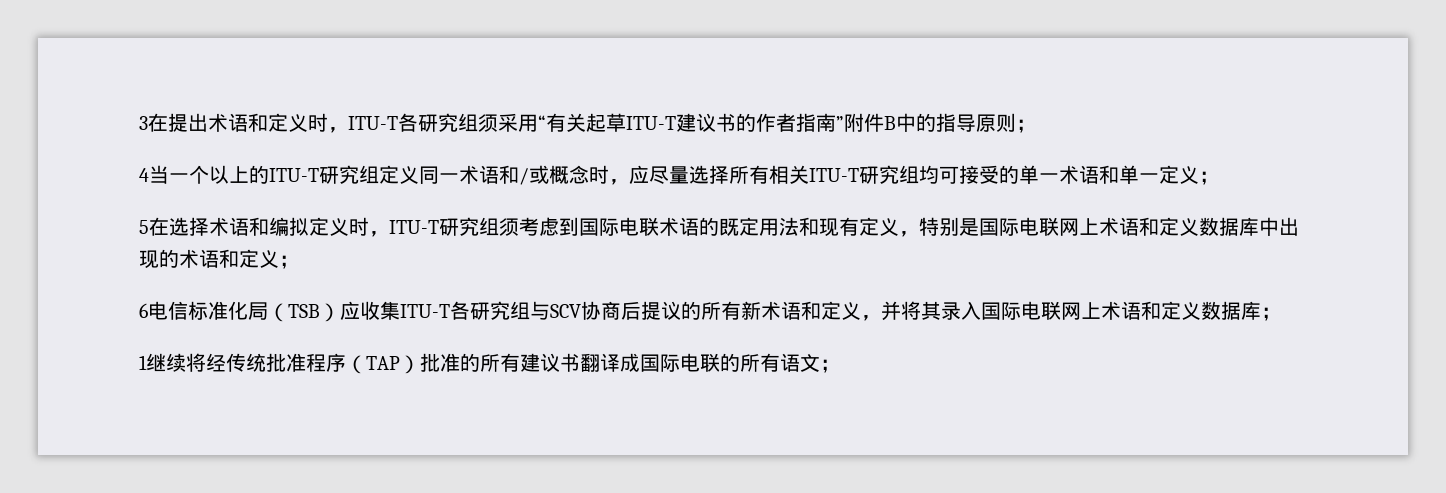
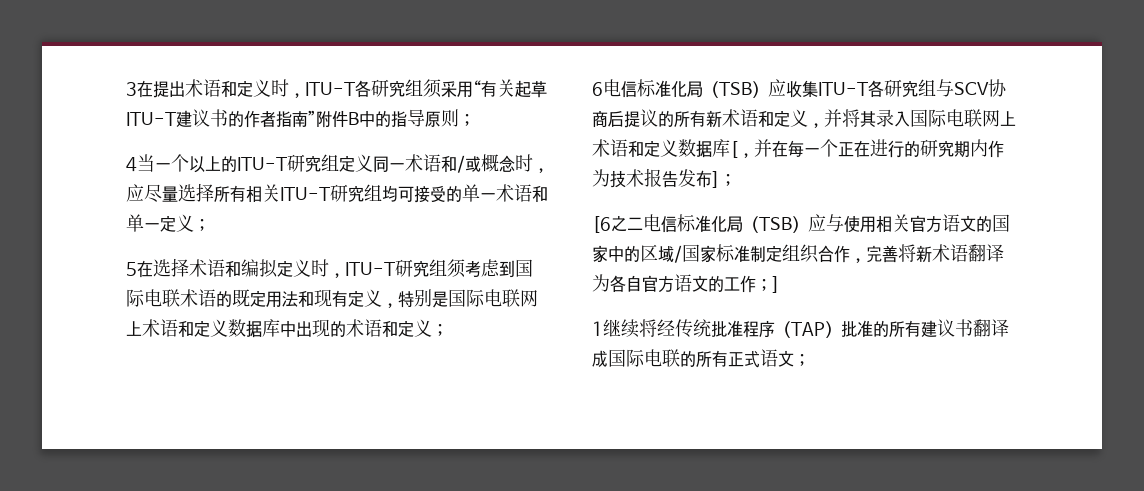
[1261,307,1281,321] ； -> [730,139,1004,158] [592,168,736,188] [592,214,1010,233] [592,244,1004,263] [592,274,780,293] [，并在每一个正在进行的研究期内作为技术报告发布]； // [6之二电信标准化局（TSB）应与使用相关官方语文的国家中的区域/国家标准制定组织合作，完善将新术语翻译为各自官方语文的工作；]
(780, 362) none -> [728,350,760,368] 正式

